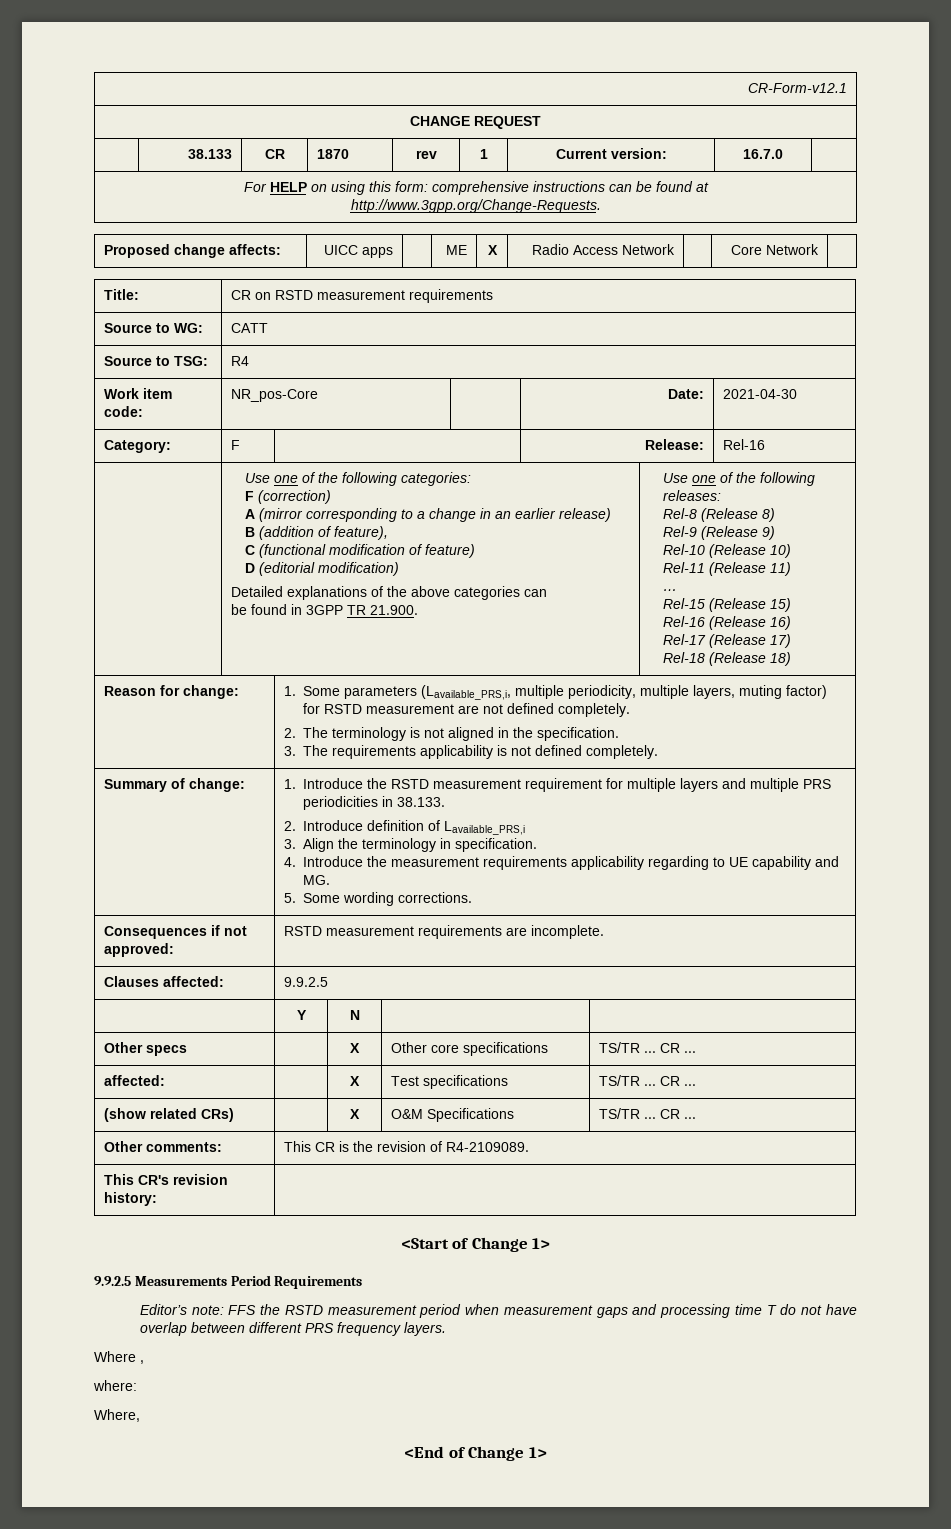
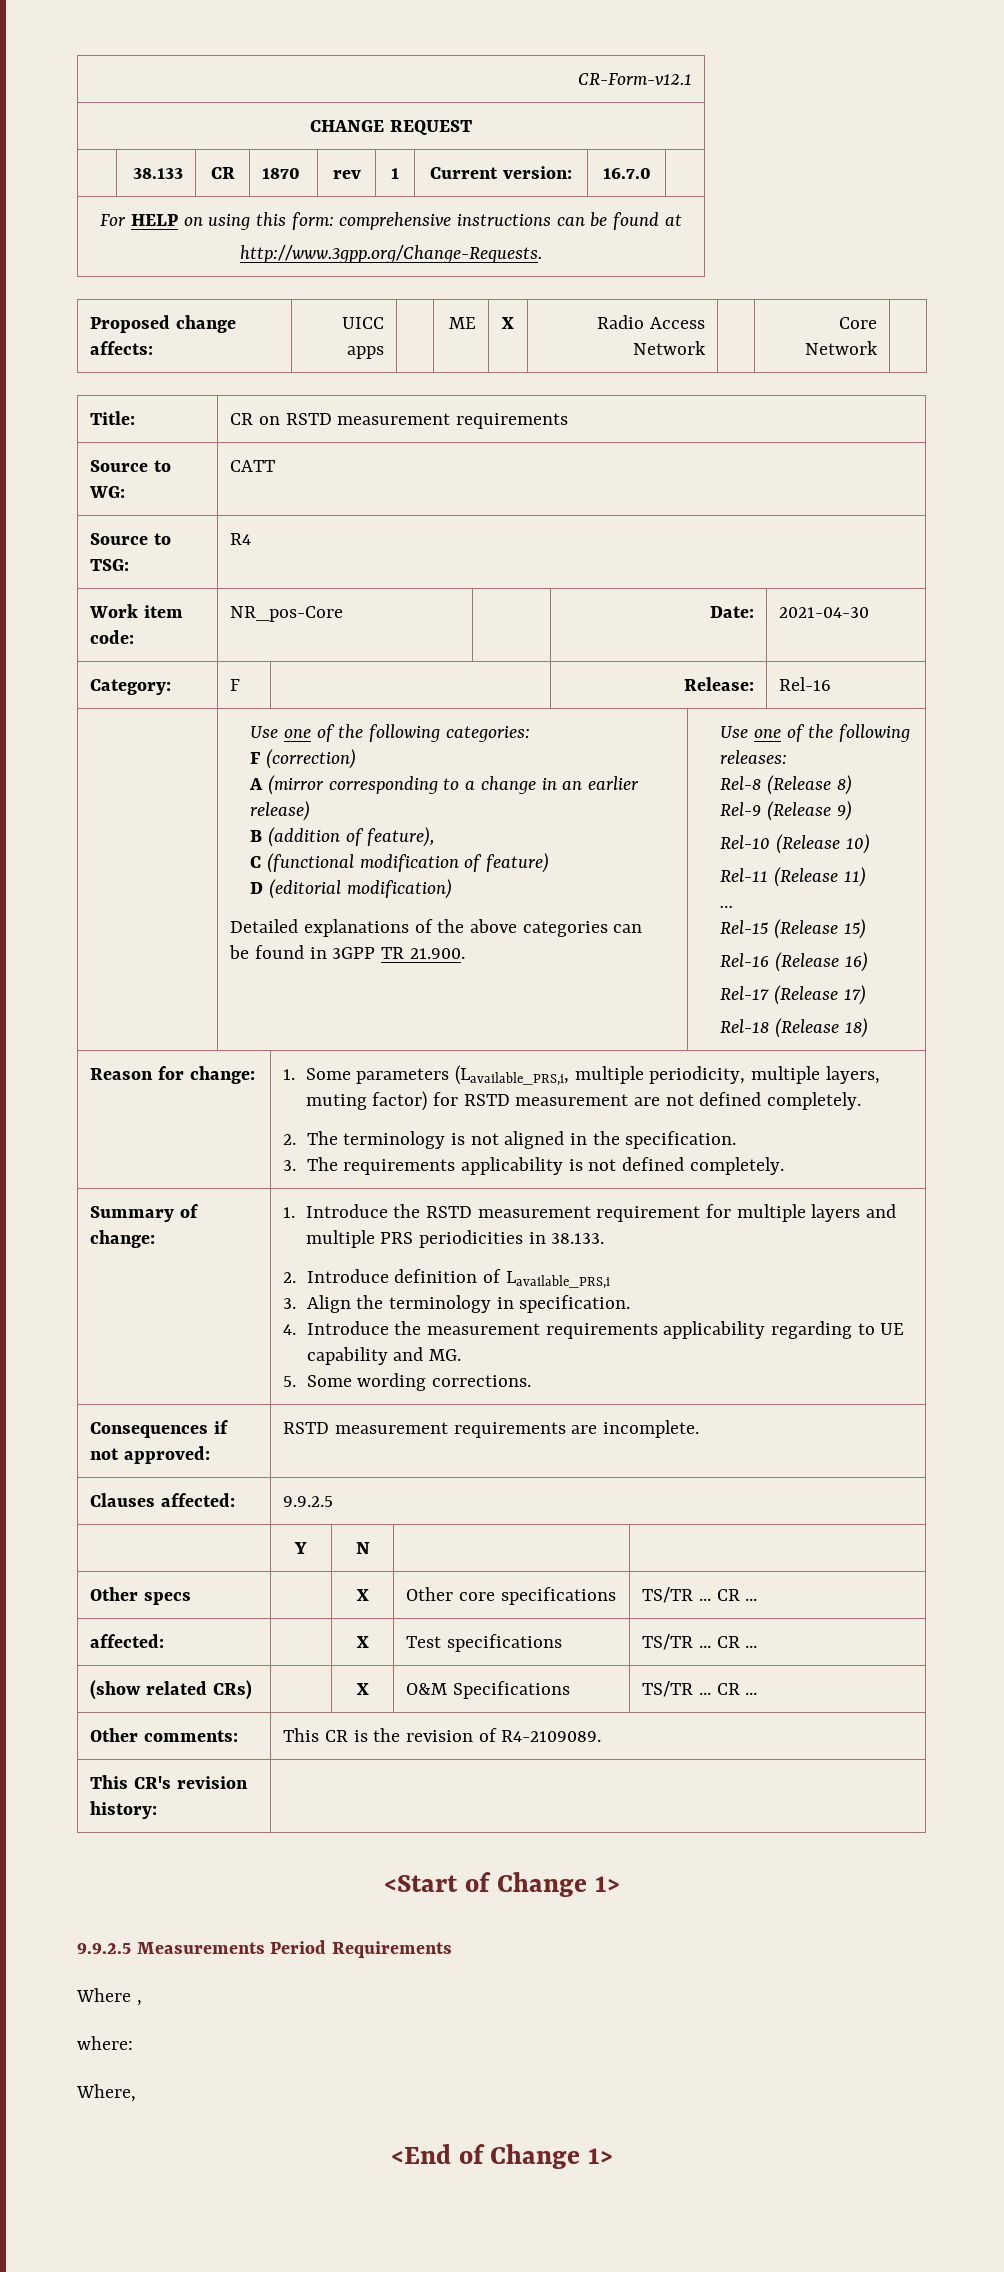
[139,1304,858,1318] [139,1322,446,1336] // Editor’s note: FFS the RSTD measurement period when measurement gaps and processing time T do not have overlap between different PRS frequency layers. -> (453, 1949) none

